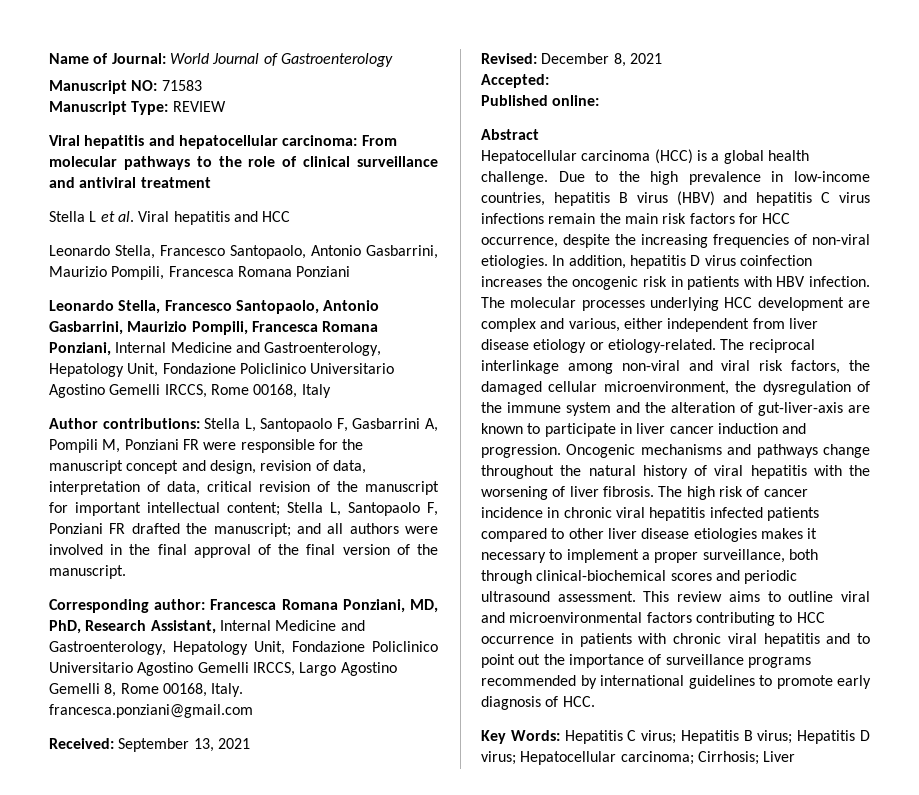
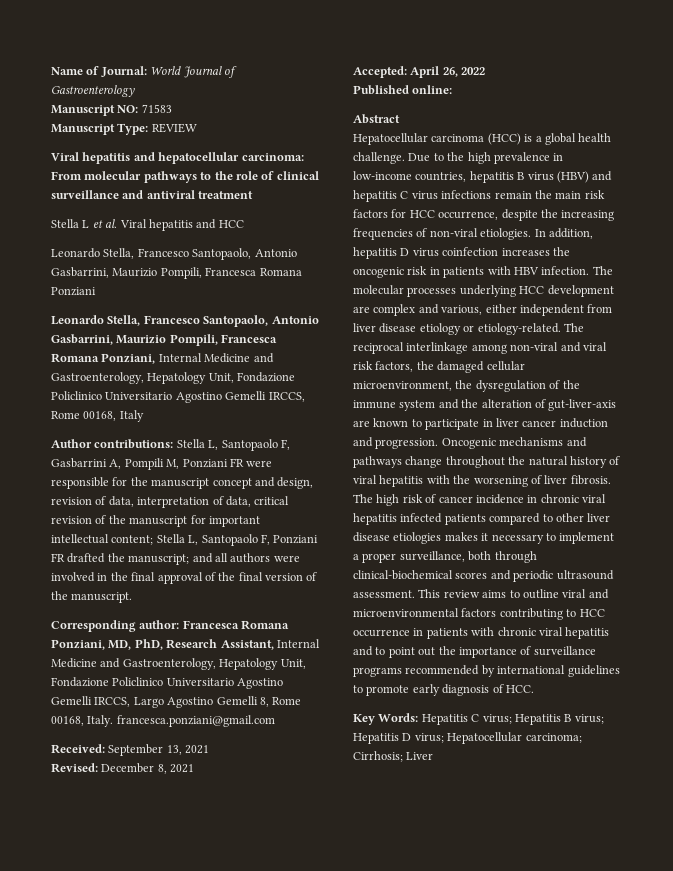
(549, 81) none -> [410,66,486,78] April 26, 2022

